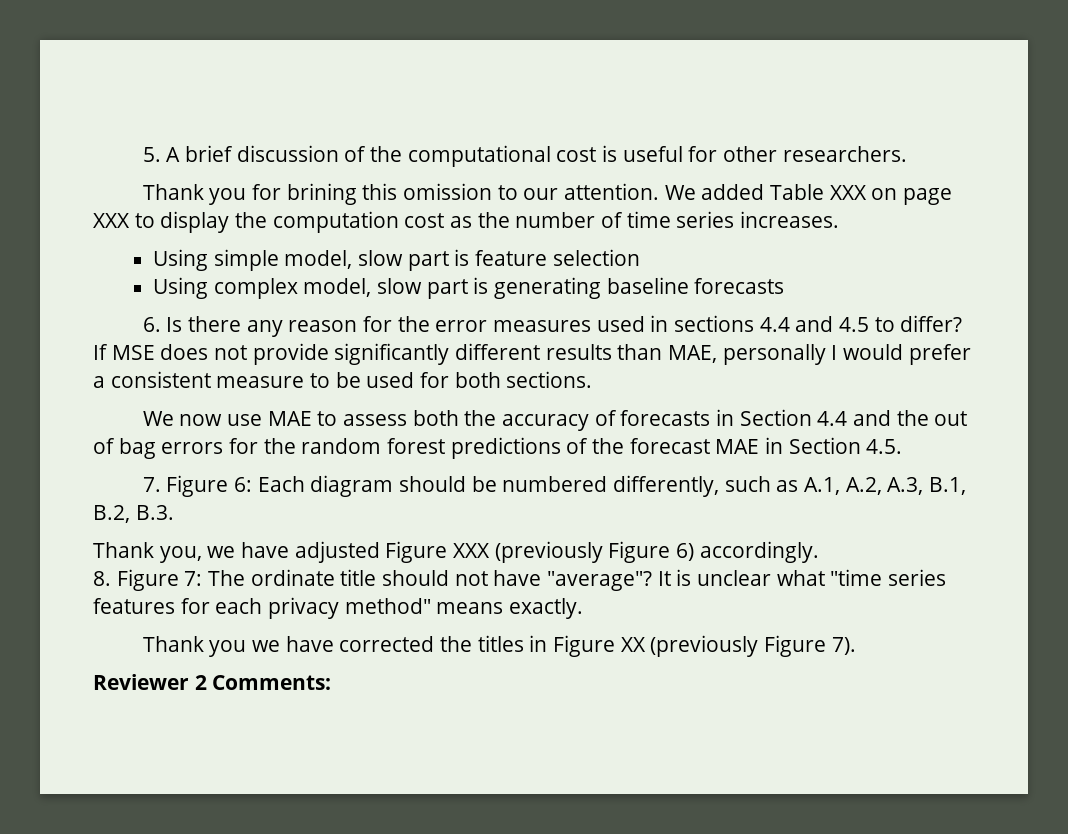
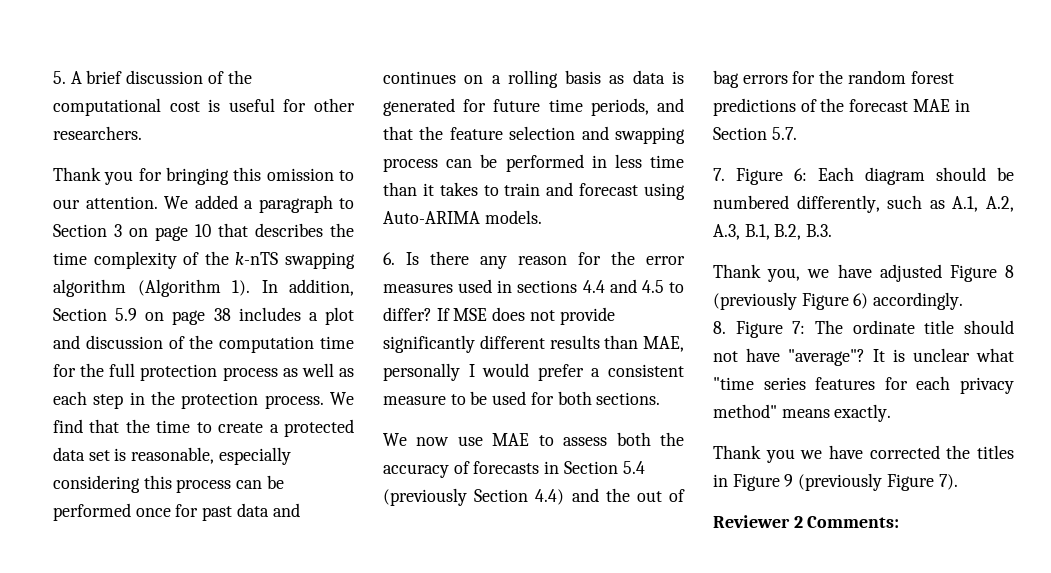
[286,183,357,205] brining -> [166,167,229,185] bringing
[770,184,952,205] [93,211,840,233] [152,249,640,271] [152,277,785,299] Table XXX on page XXX to display the computation cost as the number of time series increases. // Using simple model, slow part is feature selection // Using complex model, slow part is generating baseline forecasts -> [244,195,354,213] [53,223,354,241] [53,251,355,269] [53,279,354,297] [53,307,354,325] [53,335,355,353] [53,363,355,381] [53,391,354,409] [53,419,355,437] [53,447,291,465] [53,475,284,493] [53,503,300,521] [383,70,684,88] [383,98,684,116] [383,126,685,144] [383,154,684,172] [383,182,685,200] [383,210,542,224] a paragraph to Section 3 on page 10 that describes the time complexity of the k-nTS swapping algorithm (Algorithm 1). In addition, Section 5.9 on page 38 includes a plot and discussion of the computation time for the full protection process as well as each step in the protection process. We find that the time to create a protected data set is reasonable, especially considering this process can be performed once for past data and continues on a rolling basis as data is generated for future time periods, and that the feature selection and swapping process can be performed in less time than it takes to train and forecast using Auto-ARIMA models.
[817,411,848,426] 4.4 -> [622,461,645,474] [383,488,565,506] 5.4 (previously Section 4.4)
[866,439,903,454] 4.5. -> [771,127,797,140] 5.7.
[453,543,491,558] XXX -> [1005,265,1014,278] 8
[620,637,646,652] XX -> [784,474,794,487] 9

